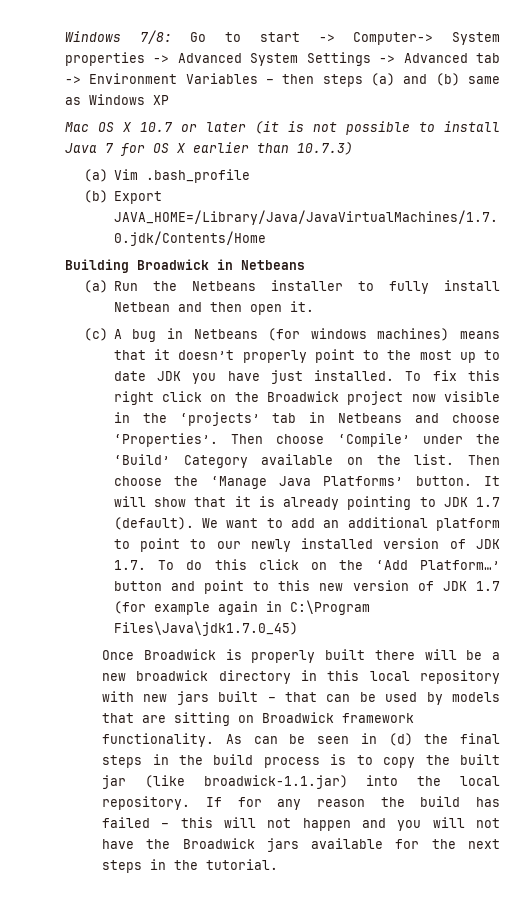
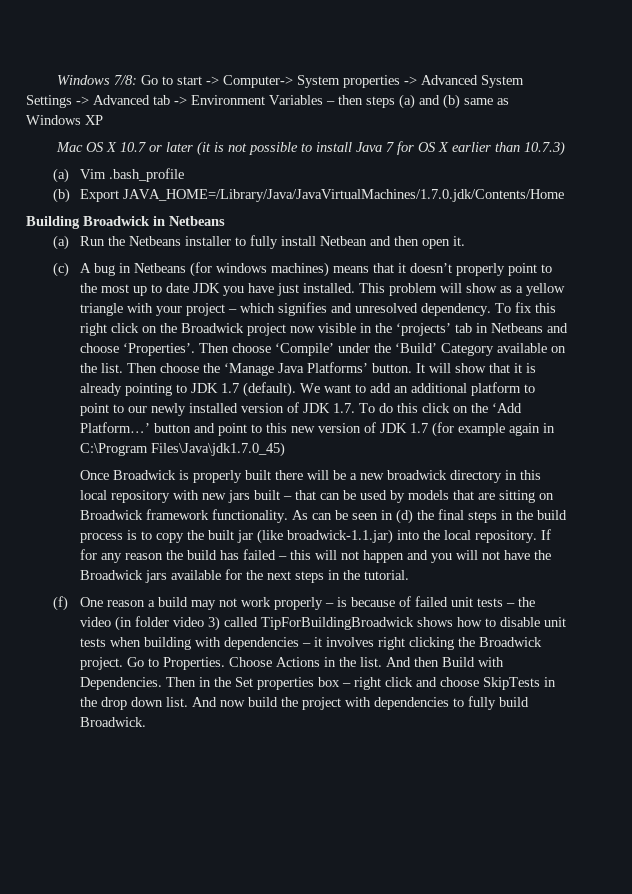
(395, 375) none -> [358,283,565,296] [79,302,491,316] This problem will show as a yellow triangle with your project – which signifies and unresolved dependency.
(279, 864) none -> [52,596,535,611] [79,616,566,631] [79,637,542,650] [79,657,504,670] [79,677,556,690] [79,696,529,710] [79,717,146,727] // (f) One reason a build may not work properly – is because of failed unit tests – the video (in folder video 3) called TipForBuildingBroadwick shows how to disable unit tests when building with dependencies – it involves right clicking the Broadwick project. Go to Properties. Choose Actions in the list. And then Build with Dependencies. Then in the Set properties box – right click and choose SkipTests in the drop down list. And now build the project with dependencies to fully build Broadwick.

